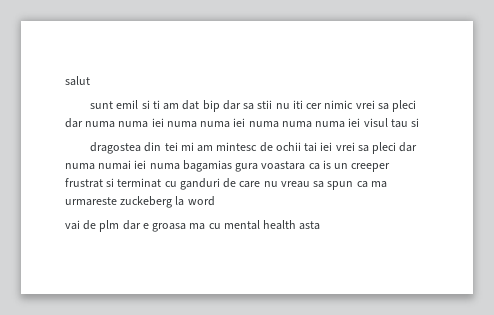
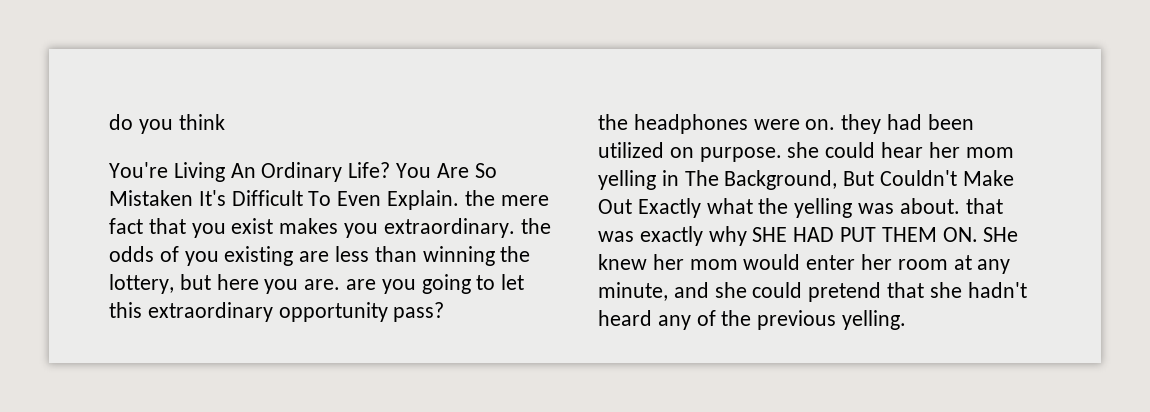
[65,76,90,86] [90,100,417,112] [65,118,420,128] [90,142,418,154] [65,160,391,172] [65,178,387,190] [65,196,215,208] [65,220,321,232] salut // sunt emil si ti am dat bip dar sa stii nu iti cer nimic vrei sa pleci dar numa numa iei numa numa iei numa numa numa iei visul tau si // dragostea din tei mi am mintesc de ochii tai iei vrei sa pleci dar numa numai iei numa bagamias gura voastara ca is un creeper frustrat si terminat cu ganduri de care nu vreau sa spun ca ma urmareste zuckeberg la word // vai de plm dar e groasa ma cu mental health asta -> [109,114,225,134] [109,162,497,182] [109,190,549,210] [109,218,551,238] [109,246,531,266] [109,274,525,294] [109,302,445,322] [598,114,974,134] [598,142,1014,162] [598,170,1014,190] [598,198,1003,218] [598,226,1019,246] [598,254,1011,274] [598,282,1027,302] [598,310,907,330] do you think // You're Living An Ordinary Life? You Are So Mistaken It's Difficult To Even Explain. the mere fact that you exist makes you extraordinary. the odds of you existing are less than winning the lottery, but here you are. are you going to let this extraordinary opportunity pass? // the headphones were on. they had been utilized on purpose. she could hear her mom yelling in The Background, But Couldn't Make Out Exactly what the yelling was about. that was exactly why SHE HAD PUT THEM ON. SHe knew her mom would enter her room at any minute, and she could pretend that she hadn't heard any of the previous yelling.

